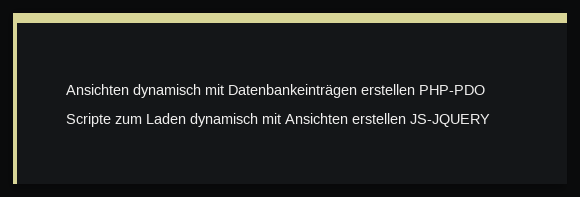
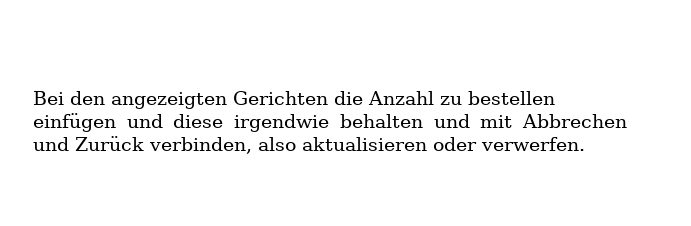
[66,84,485,98] [66,113,490,127] Ansichten dynamisch mit Datenbankeinträgen erstellen PHP-PDO // Scripte zum Laden dynamisch mit Ansichten erstellen JS-JQUERY -> [33,91,555,109] [33,113,627,132] [33,136,585,154] Bei den angezeigten Gerichten die Anzahl zu bestellen einfügen und diese irgendwie behalten und mit Abbrechen und Zurück verbinden, also aktualisieren oder verwerfen.

